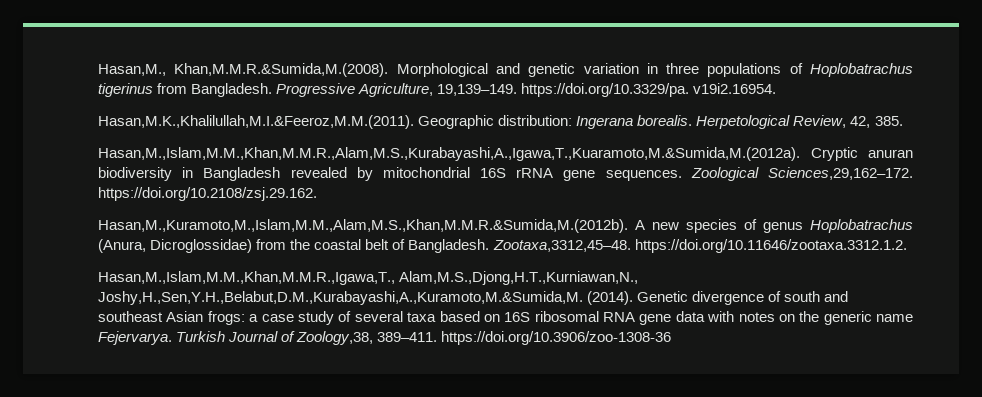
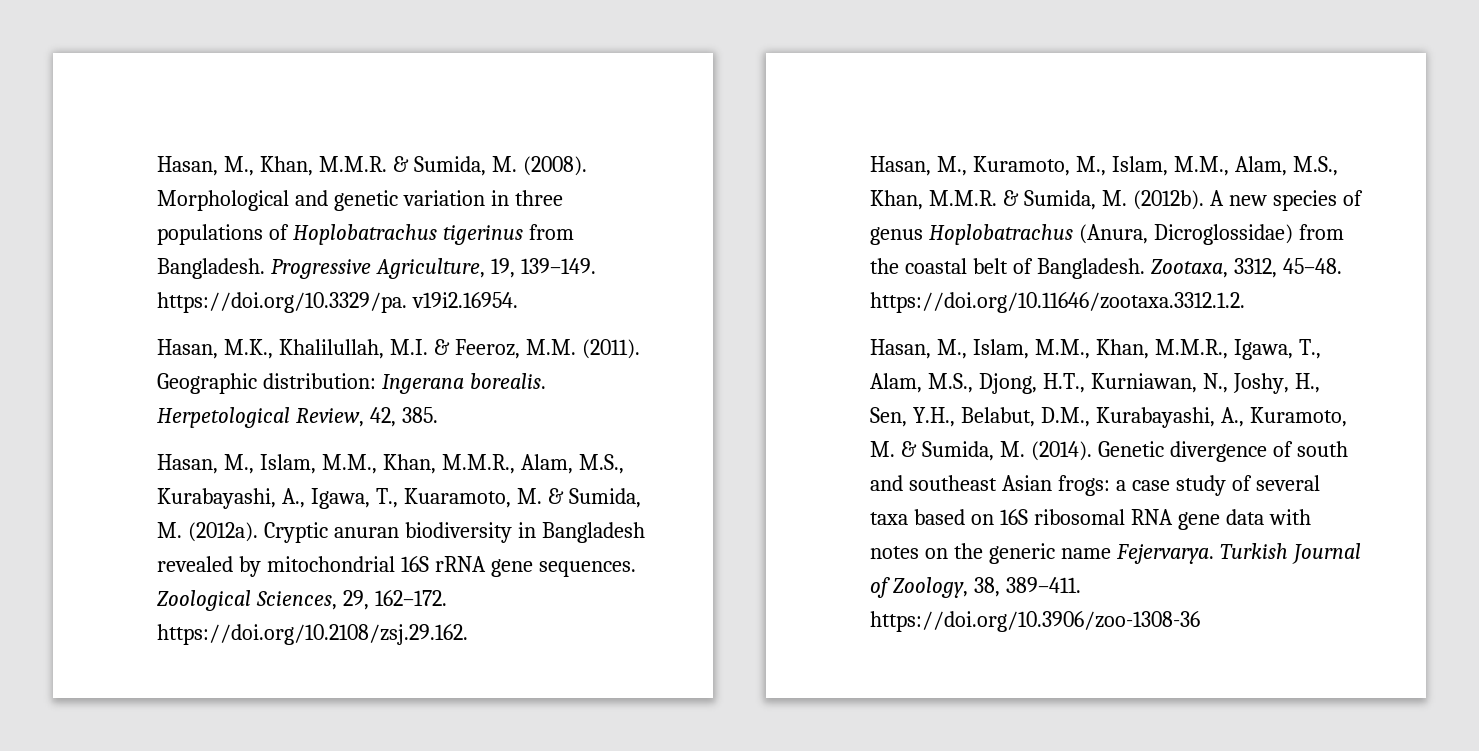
[98,63,389,77] Hasan,M., Khan,M.M.R.&Sumida,M.(2008). -> [157,156,587,176] Hasan, M., Khan, M.M.R. & Sumida, M. (2008).
[437,84,518,96] 19,139–149. -> [490,258,596,278] 19, 139–149.
[98,115,415,129] Hasan,M.K.,Khalilullah,M.I.&Feeroz,M.M.(2011). -> [157,339,640,359] Hasan, M.K., Khalilullah, M.I. & Feeroz, M.M. (2011).
[98,147,801,161] Hasan,M.,Islam,M.M.,Khan,M.M.R.,Alam,M.S.,Kurabayashi,A.,Igawa,T.,Kuaramoto,M.&Sumida,M.(2012a). -> [157,454,624,474] [157,488,641,509] [157,522,259,542] Hasan, M., Islam, M.M., Khan, M.M.R., Alam, M.S., Kurabayashi, A., Igawa, T., Kuaramoto, M. & Sumida, M. (2012a).
[768,167,913,180] [98,187,318,201] [98,219,629,233] Sciences,29,162–172. https://doi.org/10.2108/zsj.29.162. // Hasan,M.,Kuramoto,M.,Islam,M.M.,Alam,M.S.,Khan,M.M.R.&Sumida,M.(2012b). -> [256,590,447,610] [157,624,469,645] [870,156,1338,176] [870,190,1204,210] Sciences, 29, 162–172. https://doi.org/10.2108/zsj.29.162. // Hasan, M., Kuramoto, M., Islam, M.M., Alam, M.S., Khan, M.M.R. & Sumida, M. (2012b).
[492,239,907,253] [98,271,639,285] [98,291,584,305] Zootaxa,3312,45–48. https://doi.org/10.11646/zootaxa.3312.1.2. // Hasan,M.,Islam,M.M.,Khan,M.M.R.,Igawa,T., Alam,M.S.,Djong,H.T.,Kurniawan,N., Joshy,H.,Sen,Y.H.,Belabut,D.M.,Kurabayashi,A.,Kuramoto,M.&Sumida,M. -> [1150,258,1342,278] [870,292,1246,313] [870,339,1321,360] [870,373,1320,394] [870,407,1347,428] [870,441,1025,461] Zootaxa, 3312, 45–48. https://doi.org/10.11646/zootaxa.3312.1.2. // Hasan, M., Islam, M.M., Khan, M.M.R., Igawa, T., Alam, M.S., Djong, H.T., Kurniawan, N., Joshy, H., Sen, Y.H., Belabut, D.M., Kurabayashi, A., Kuramoto, M. & Sumida, M.
[296,331,374,345] Zoology,38, -> [893,577,1000,598] Zoology, 38,

